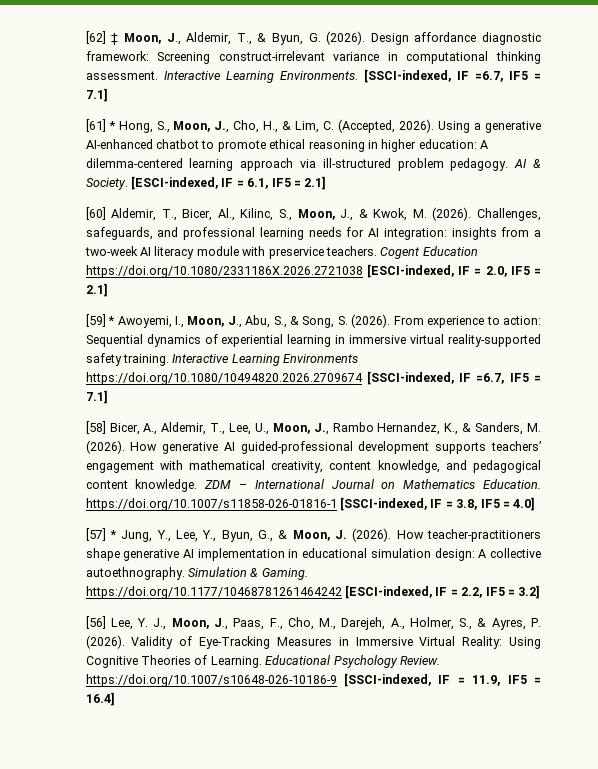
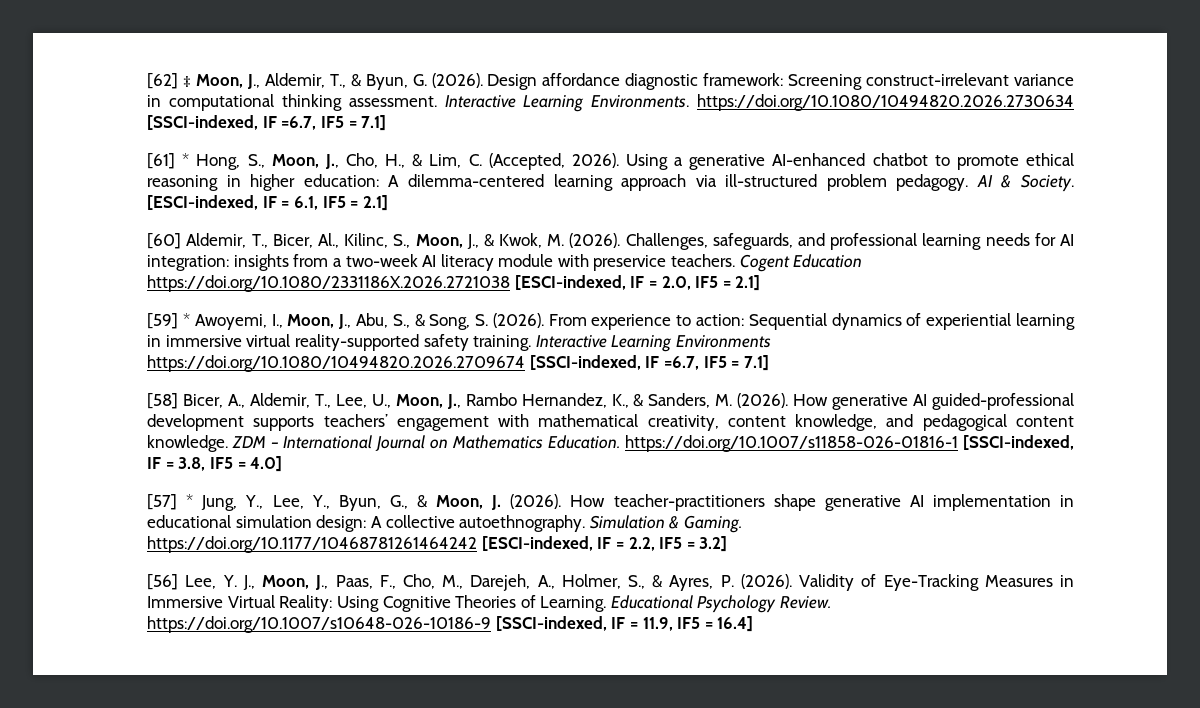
(358, 75) none -> [697,94,1075,111] https://doi.org/10.1080/10494820.2026.2730634

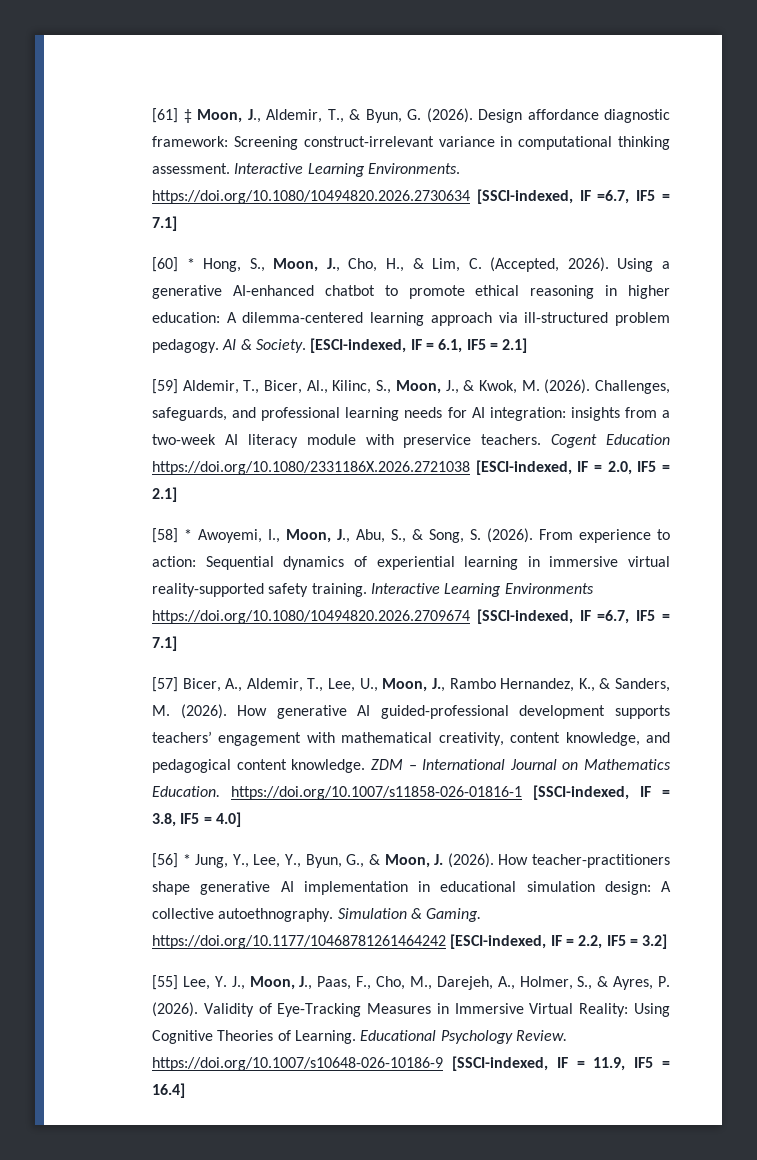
[147,73,179,89] [62] -> [152,108,179,123] [61]
[147,153,176,169] [61] -> [152,257,179,272] [60]
[147,233,182,249] [60] -> [152,379,179,394] [59]
[147,313,179,329] [59] -> [152,528,179,543] [58]
[147,393,179,409] [58] -> [152,677,179,692] [57]
[147,494,178,510] [57] -> [152,853,179,868] [56]
[147,574,179,590] [56] -> [152,975,179,990] [55]

